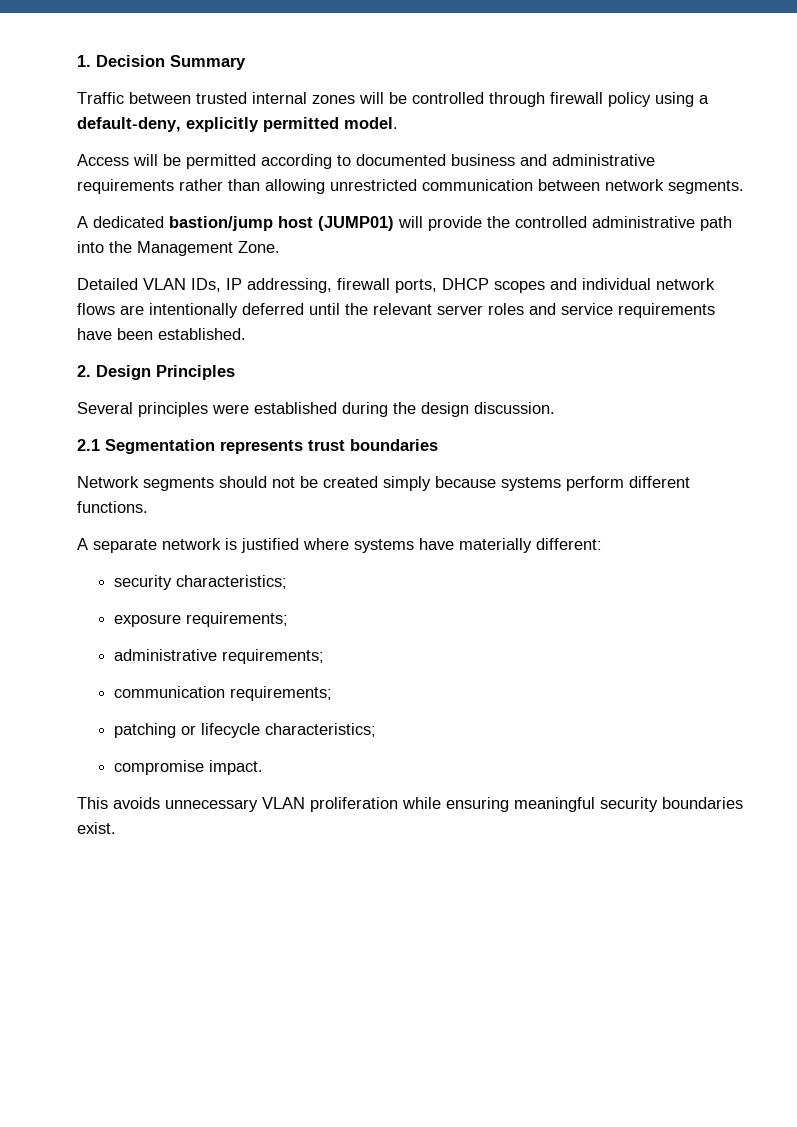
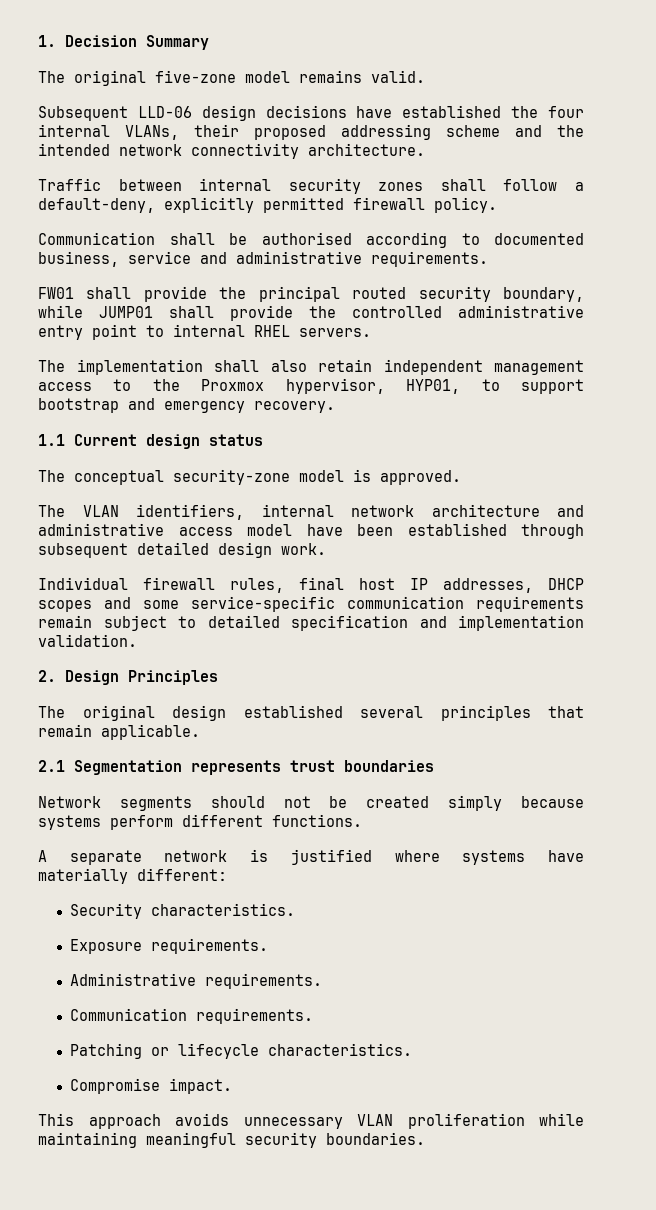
[77,92,709,107] [77,117,398,132] [77,154,655,169] [77,179,744,194] [77,216,732,231] [77,241,280,256] [77,278,715,293] [77,303,715,318] [77,328,246,340] [77,365,235,380] [77,402,555,417] Traffic between trusted internal zones will be controlled through firewall policy using a default-deny, explicitly permitted model. // Access will be permitted according to documented business and administrative requirements rather than allowing unrestricted communication between network segments. // A dedicated bastion/jump host (JUMP01) will provide the controlled administrative path into the Management Zone. // Detailed VLAN IDs, IP addressing, firewall ports, DHCP scopes and individual network flows are intentionally deferred until the relevant server roles and service requirements have been established. // 2. Design Principles // Several principles were established during the design discussion. -> [38,70,425,86] [38,105,584,121] [38,124,584,140] [38,143,425,159] [38,178,584,194] [38,197,497,213] [38,232,584,248] [38,251,488,267] [38,286,584,302] [38,305,584,321] [38,324,371,340] [38,359,584,375] [38,378,584,394] [38,398,335,413] [38,434,263,449] [38,469,461,485] [38,504,584,520] [38,523,584,539] [38,542,326,558] [38,577,584,593] [38,596,584,612] [38,615,584,631] [38,634,137,647] [38,670,218,685] [38,705,584,721] [38,724,200,740] The original five-zone model remains valid. // Subsequent LLD-06 design decisions have established the four internal VLANs, their proposed addressing scheme and the intended network connectivity architecture. // Traffic between internal security zones shall follow a default-deny, explicitly permitted firewall policy. // Communication shall be authorised according to documented business, service and administrative requirements. // FW01 shall provide the principal routed security boundary, while JUMP01 shall provide the controlled administrative entry point to internal RHEL servers. // The implementation shall also retain independent management access to the Proxmox hypervisor, HYP01, to support bootstrap and emergency recovery. // 1.1 Current design status // The conceptual security-zone model is approved. // The VLAN identifiers, internal network architecture and administrative access model have been established through subsequent detailed design work. // Individual firewall rules, final host IP addresses, DHCP scopes and some service-specific communication requirements remain subject to detailed specification and implementation validation. // 2. Design Principles // The original design established several principles that remain applicable.
[114,575,288,590] [114,612,289,627] [114,649,325,664] [114,686,333,701] [114,723,377,738] [114,760,205,775] security characteristics; // exposure requirements; // administrative requirements; // communication requirements; // patching or lifecycle characteristics; // compromise -> [70,903,296,919] [70,938,269,954] [70,973,323,989] [70,1008,314,1024] [70,1043,413,1059] [70,1078,161,1094] Security characteristics. // Exposure requirements. // Administrative requirements. // Communication requirements. // Patching or lifecycle characteristics. // Compromise
(108, 803) none -> [88,1114,161,1129] approach
[446,797,509,812] ensuring -> [38,1132,137,1148] maintaining
[662,797,743,809] [77,822,116,834] boundaries exist. -> [326,1132,425,1145] boundaries.

